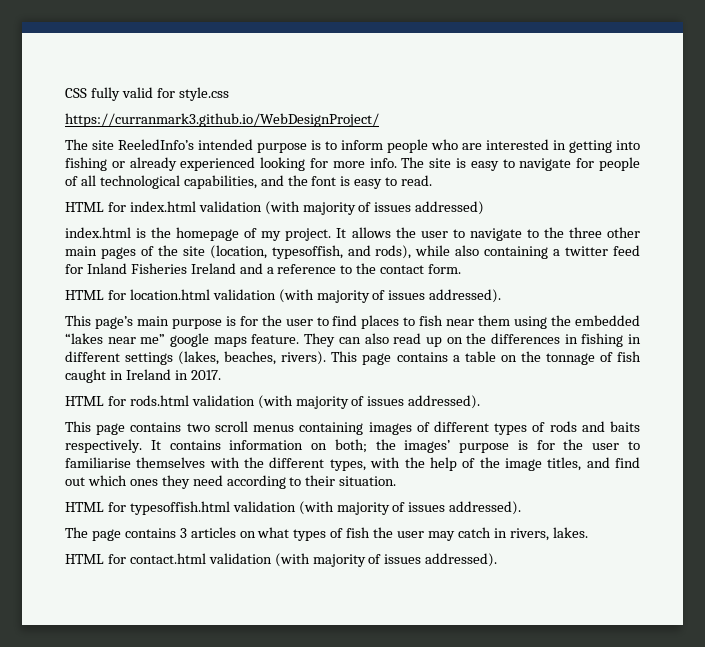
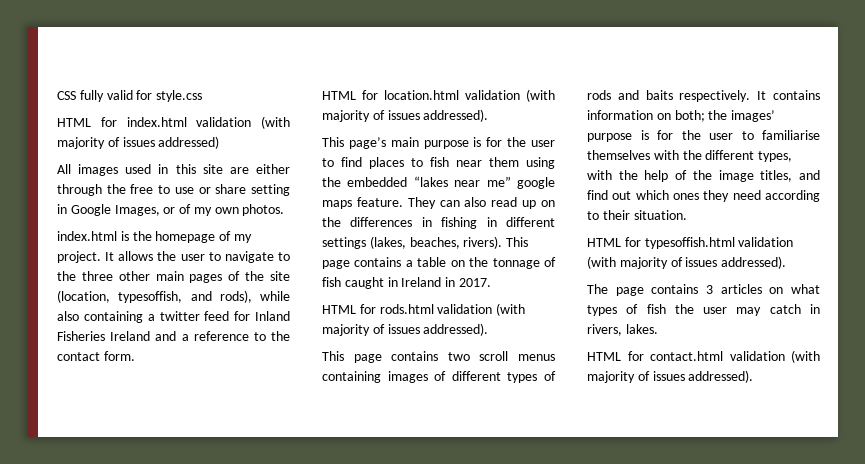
[65,113,379,127] [65,139,640,153] [65,157,640,171] [65,175,433,189] // https://curranmark3.github.io/WebDesignProject/ // The site ReeledInfo’s intended purpose is to inform people who are interested in getting into fishing or already experienced looking for more info. The site is easy to navigate for people of all technological capabilities, and the font is easy to read. -> (203, 96) none
(485, 208) none -> [57,164,290,176] [57,184,290,196] [57,204,285,216] // All images used in this site are either through the free to use or share setting in Google Images, or of my own photos.

